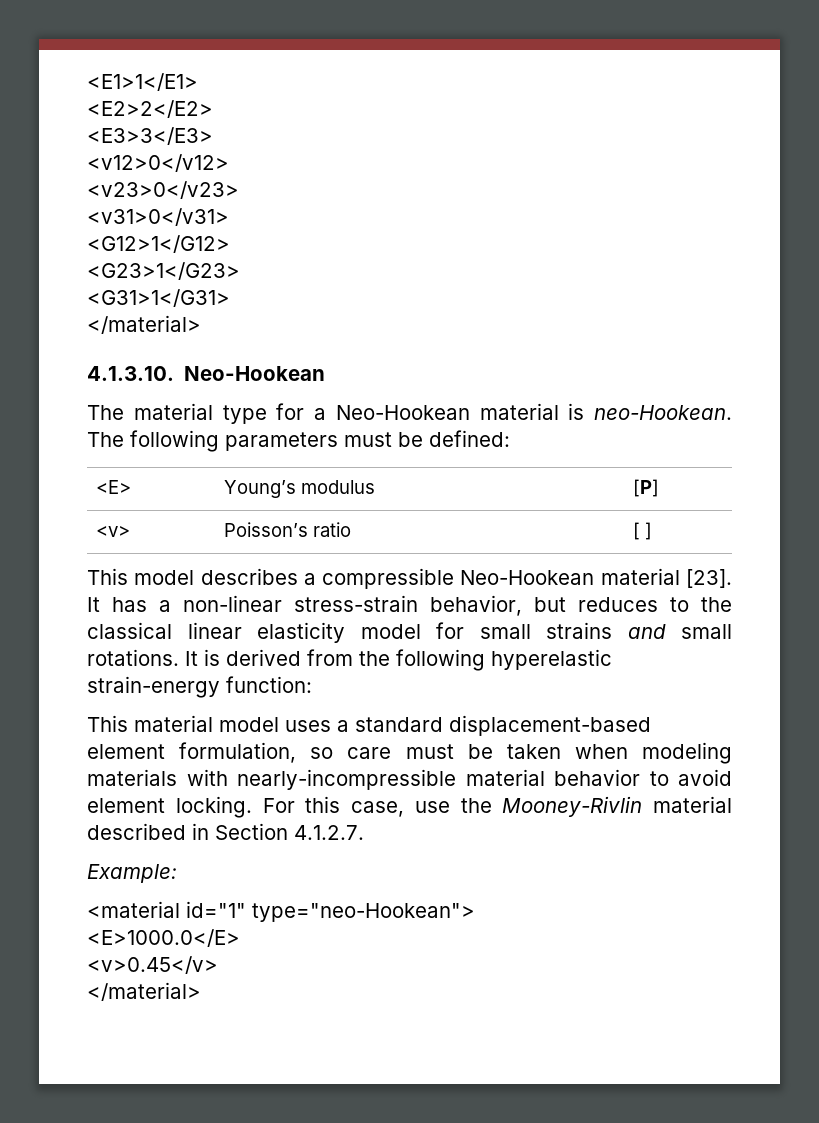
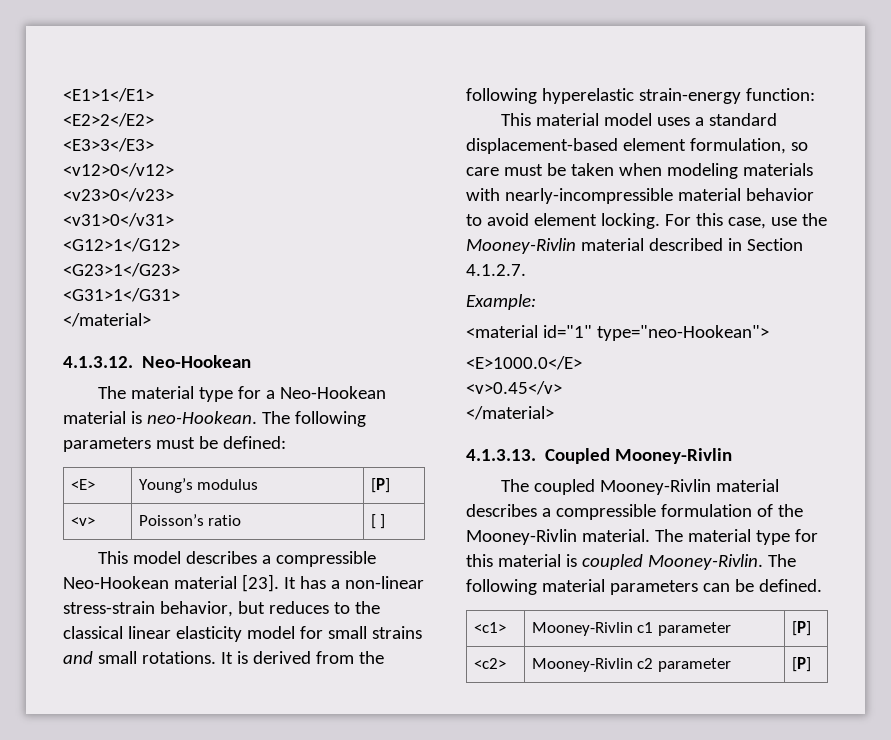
[87,366,174,381] 4.1.3.10. -> [63,356,133,368] 4.1.3.12.
(201, 991) none -> [466,448,733,464] [501,479,780,495] [466,504,803,520] [466,529,818,545] [466,554,796,570] [466,579,822,595] [474,622,507,633] [532,622,731,636] [792,621,812,636] [474,658,507,669] [532,658,731,672] [792,657,812,672] // 4.1.3.13. Coupled Mooney-Rivlin // The coupled Mooney-Rivlin material describes a compressible formulation of the Mooney-Rivlin material. The material type for this material is coupled Mooney-Rivlin. The following material parameters can be defined. // <c1> | Mooney-Rivlin c1 parameter | [P] // <c2> | Mooney-Rivlin c2 parameter | [P]

